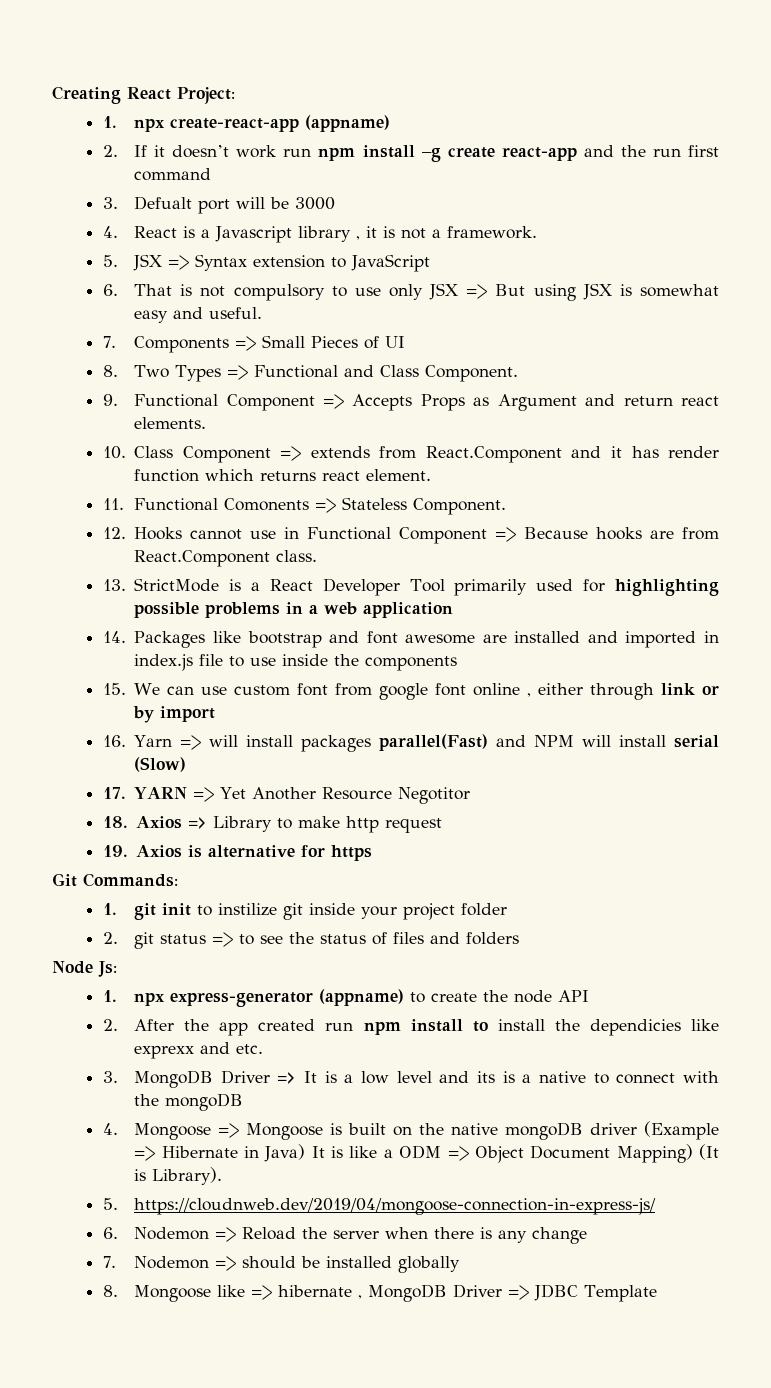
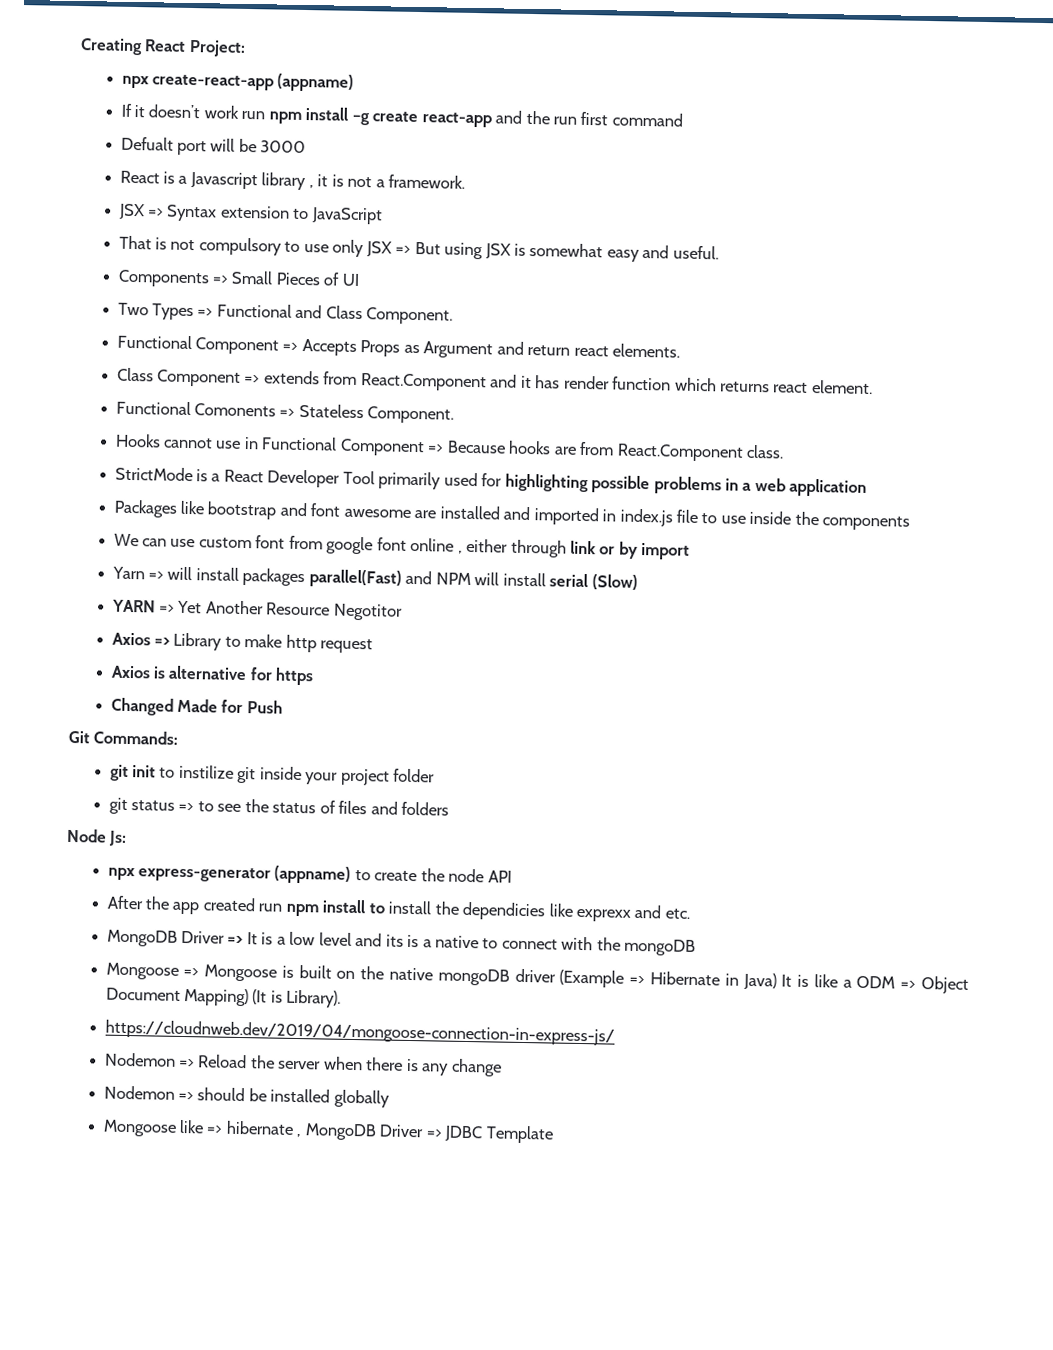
[102,116,117,128] 1. -> (246, 48) none
[102,145,118,157] 2. -> (355, 82) none
[102,197,118,209] 3. -> (683, 119) none
[102,226,118,238] 4. -> (307, 147) none
[102,255,118,267] 5. -> (466, 181) none
[102,284,118,296] 6. -> (383, 216) none
[102,336,116,348] 7. -> (719, 252) none
[102,365,118,377] 8. -> (360, 279) none
[102,394,118,406] 9. -> (454, 316) none
[102,446,126,459] 10. -> (681, 350) none
[102,498,124,510] 11. -> (873, 387) none
[102,527,126,539] 12. -> (455, 415) none
[102,579,126,591] 13. -> (785, 451) none
[102,631,126,643] 14. -> (868, 487) none
[102,683,126,695] 15. -> (911, 523) none
[102,735,126,747] 16. -> (691, 551) none
[102,787,126,799] 17. -> (638, 582) none
[102,816,128,828] 18. -> (403, 612) none
[102,845,128,857] 19. -> (374, 646) none
(373, 853) none -> [110,697,283,716] // Changed Made for Push
[102,903,117,915] 1. -> (179, 737) none
[102,932,118,944] 2. -> (436, 775) none
[102,990,117,1002] 1. -> (128, 838) none
[102,1019,118,1031] 2. -> (512, 876) none
[102,1071,118,1083] 3. -> (690, 913) none
[102,1123,118,1135] 4. -> (697, 947) none
[102,1198,118,1210] 5. -> (342, 998) none
[102,1227,118,1239] 6. -> (615, 1032) none
[102,1256,116,1268] 7. -> (502, 1067) none
[102,1285,118,1297] 8. -> (390, 1098) none

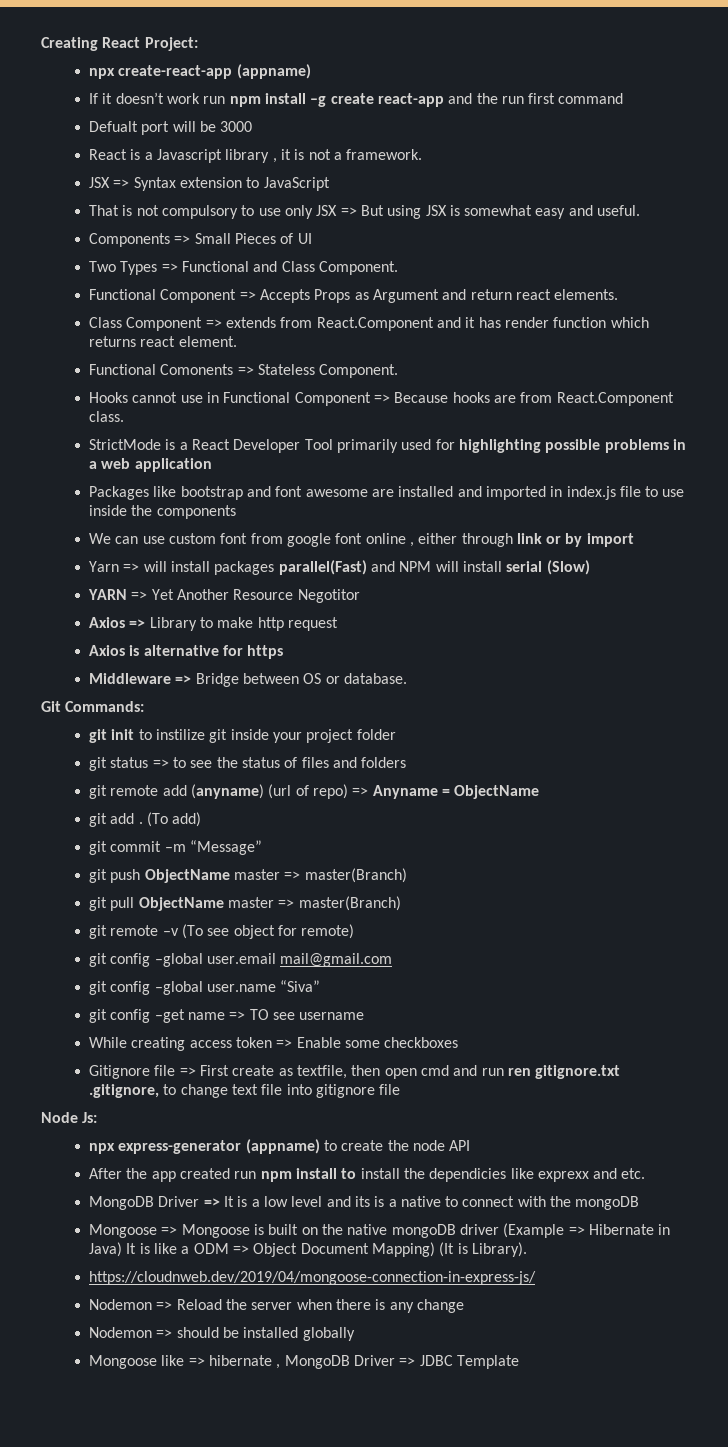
[110,697,283,716] Changed Made for Push -> [88,673,407,687] Middleware => Bridge between OS or database.
(450, 808) none -> [88,784,540,799] [88,812,202,827] [88,840,262,855] [88,868,407,883] [88,896,401,911] [88,924,355,939] [88,953,393,967] [88,980,321,995] [88,1009,365,1023] [88,1037,459,1051] [88,1065,621,1079] [88,1084,401,1098] // git remote add (anyname) (url of repo) => Anyname = ObjectName // git add . (To add) // git commit –m “Message” // git push ObjectName master => master(Branch) // git pull ObjectName master => master(Branch) // git remote –v (To see object for remote) // git config –global user.email mail@gmail.com // git config –global user.name “Siva” // git config –get name => TO see username // While creating access token => Enable some checkboxes // Gitignore file => First create as textfile, then open cmd and run ren gitignore.txt .gitignore, to change text file into gitignore file

